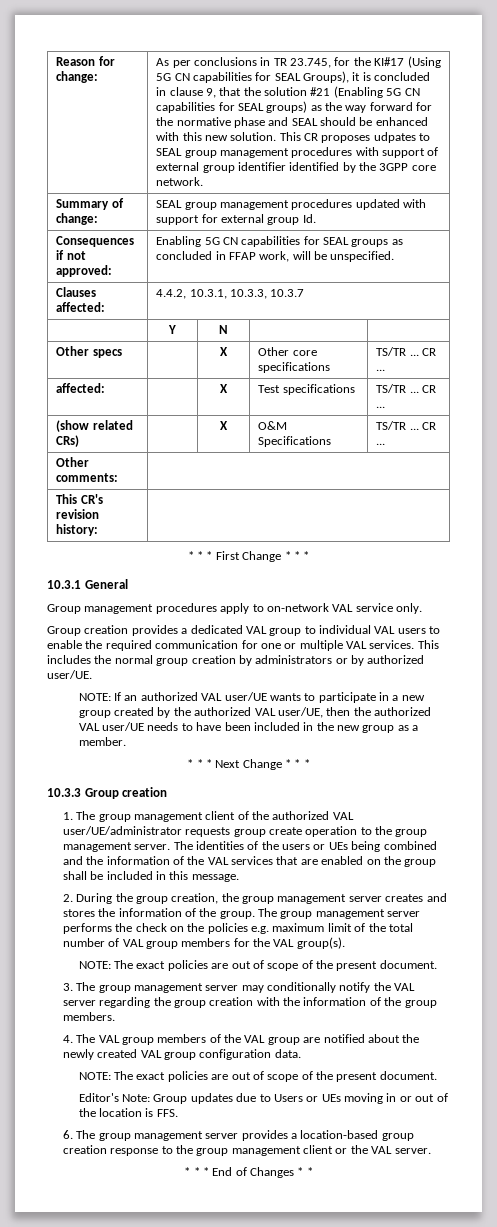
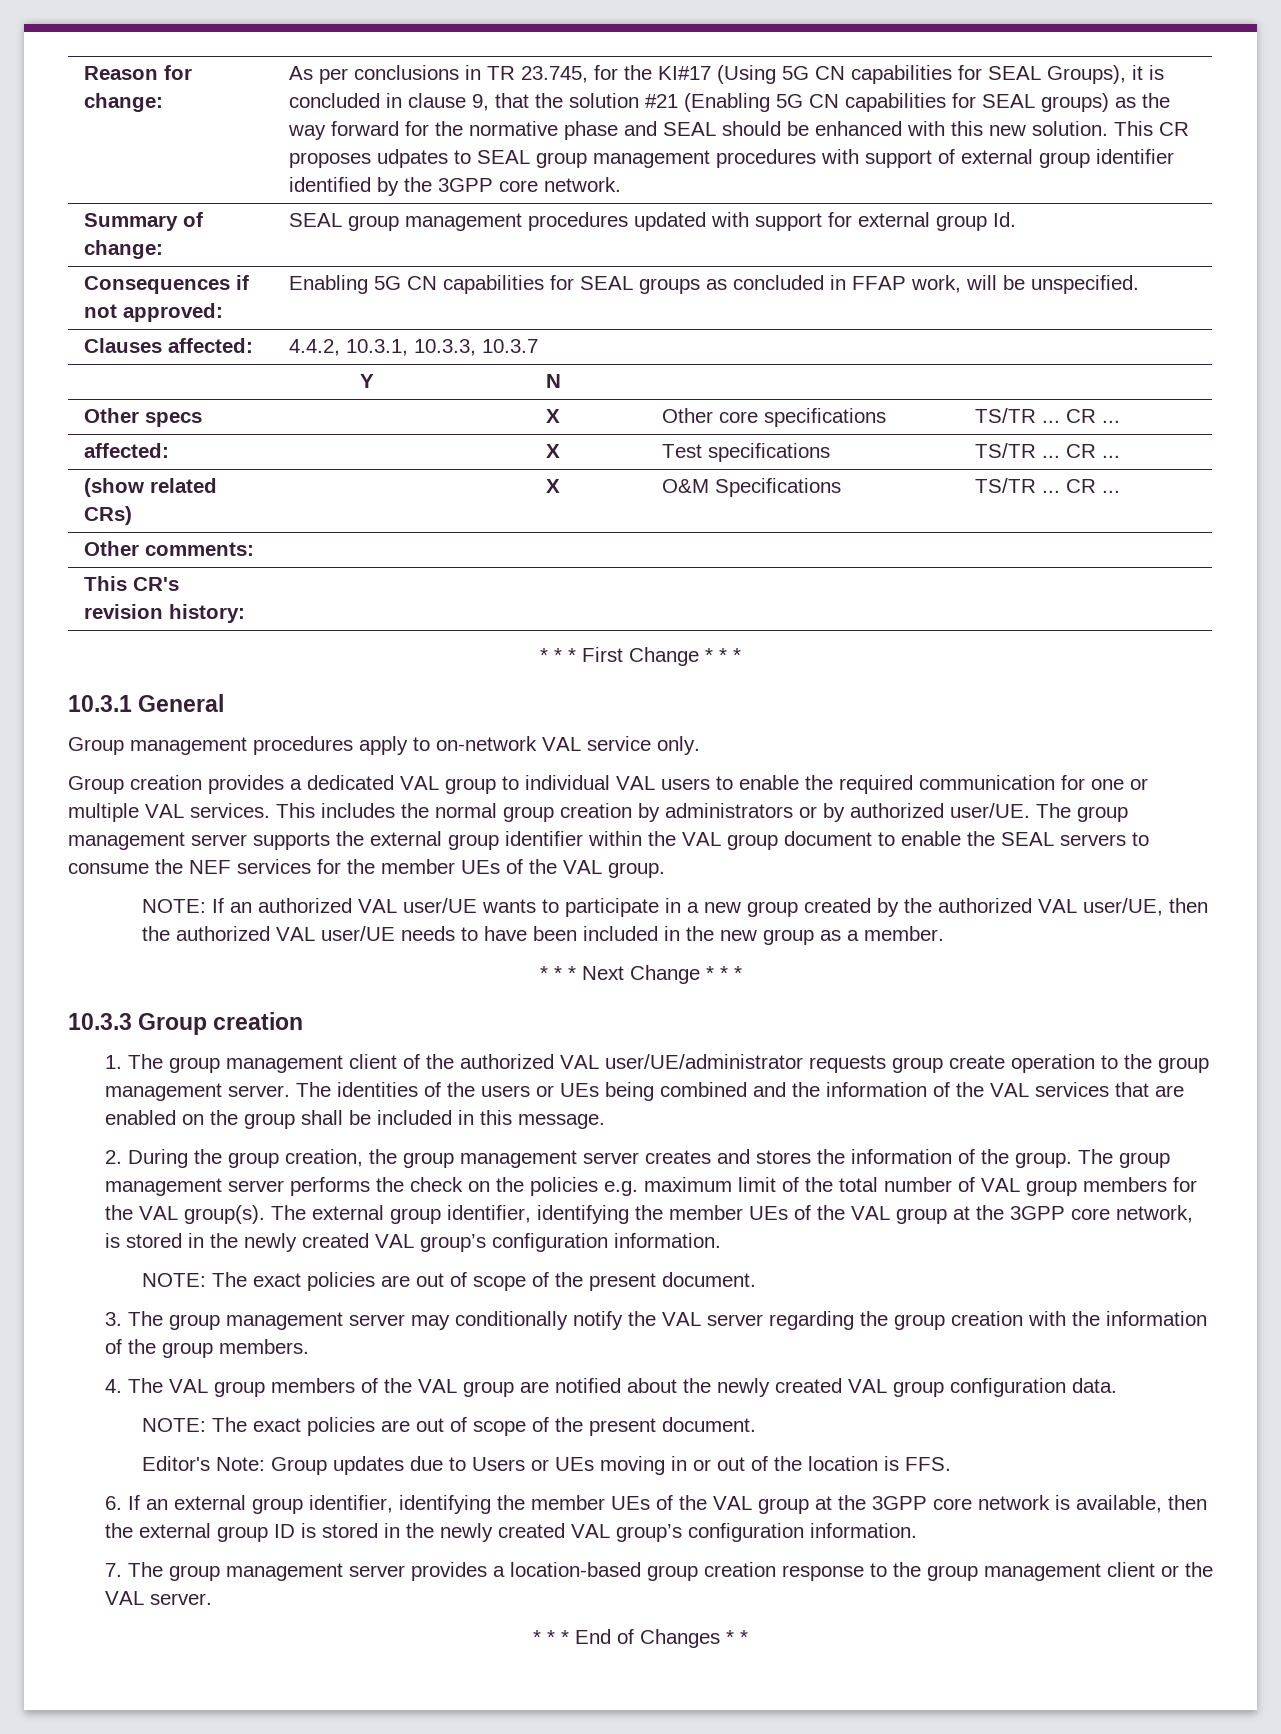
(92, 674) none -> [1036,803,1128,822] [68,831,1149,850] [68,859,665,878] The group management server supports the external group identifier within the VAL group document to enable the SEAL servers to consume the NEF services for the member UEs of the VAL group.
(345, 943) none -> [270,1205,1193,1224] [104,1233,721,1252] The external group identifier, identifying the member UEs of the VAL group at the 3GPP core network, is stored in the newly created VAL group’s configuration information.
(73, 1134) none -> [127,1495,1207,1514] [104,1523,917,1542] [104,1563,122,1577] If an external group identifier, identifying the member UEs of the VAL group at the 3GPP core network is available, then the external group ID is stored in the newly created VAL group’s configuration information. // 7.

